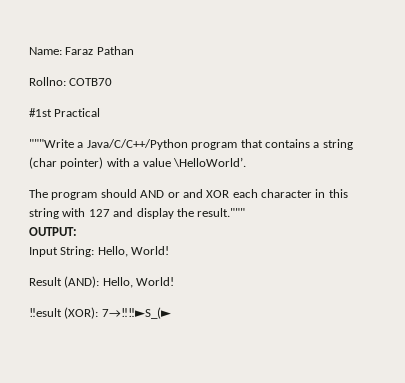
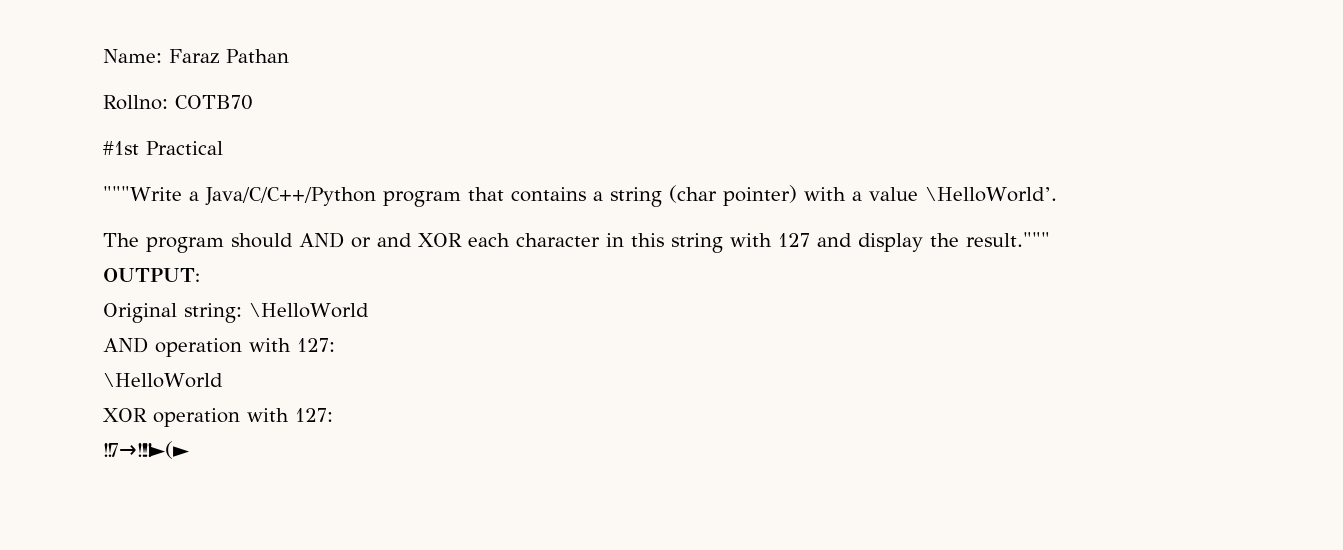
[29,246,170,257] [29,276,175,288] [29,307,171,319] Input String: Hello, World! // Result (AND): Hello, World! // ‼esult (XOR): 7→‼‼►S_(► -> [103,303,369,323] [103,337,335,357] [103,373,223,388] [103,408,333,427] [103,441,190,459] Original string: \HelloWorld // AND operation with 127: // \HelloWorld // XOR operation with 127: // ‼7→‼‼►(►

